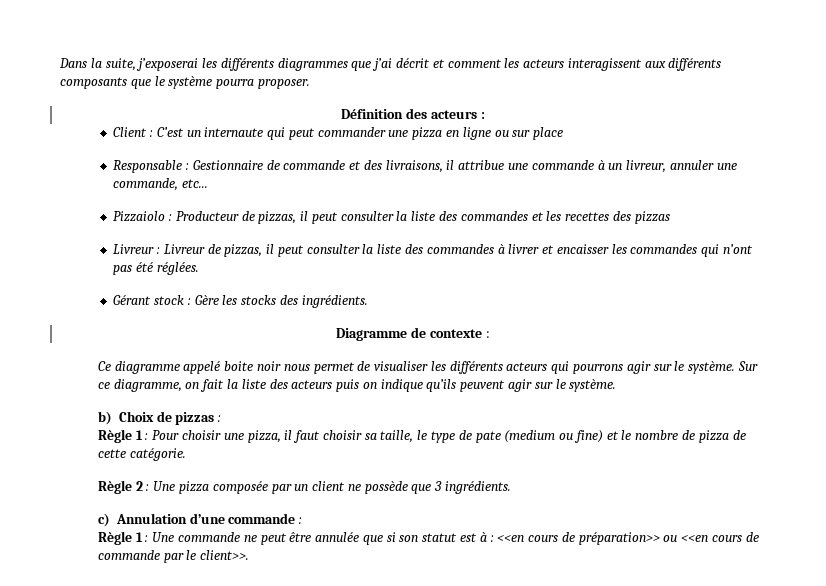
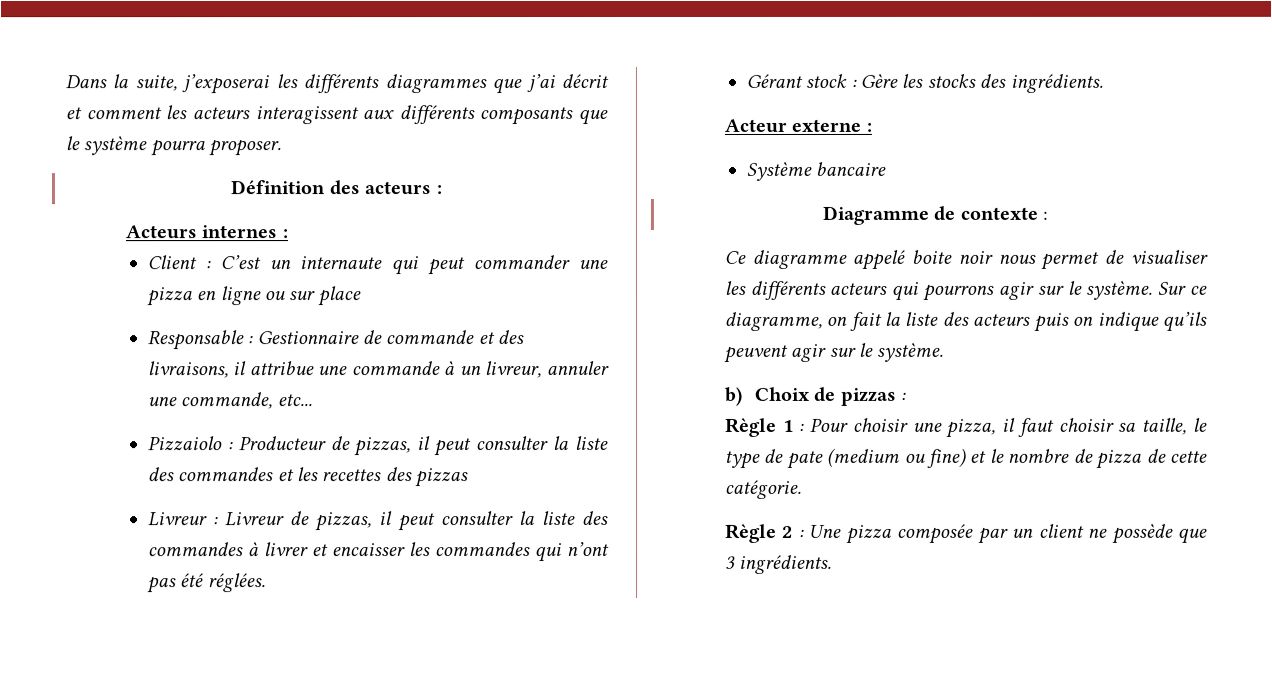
(485, 115) none -> [124,225,288,240] // Acteurs internes :
(368, 301) none -> [723,118,872,133] [745,161,887,181] // Acteur externe : // Système bancaire
[97,513,303,527] [97,531,759,545] [97,550,250,563] // c) Annulation d’une commande : // Règle 1 : Une commande ne peut être annulée que si son statut est à : <<en cours de préparation>> ou <<en cours de commande par le client>>. -> (833, 564) none

